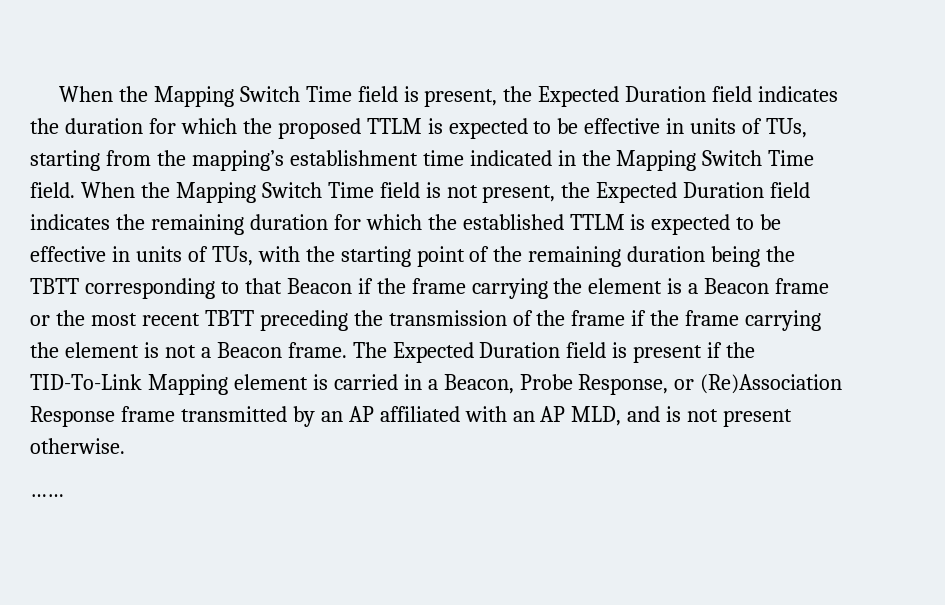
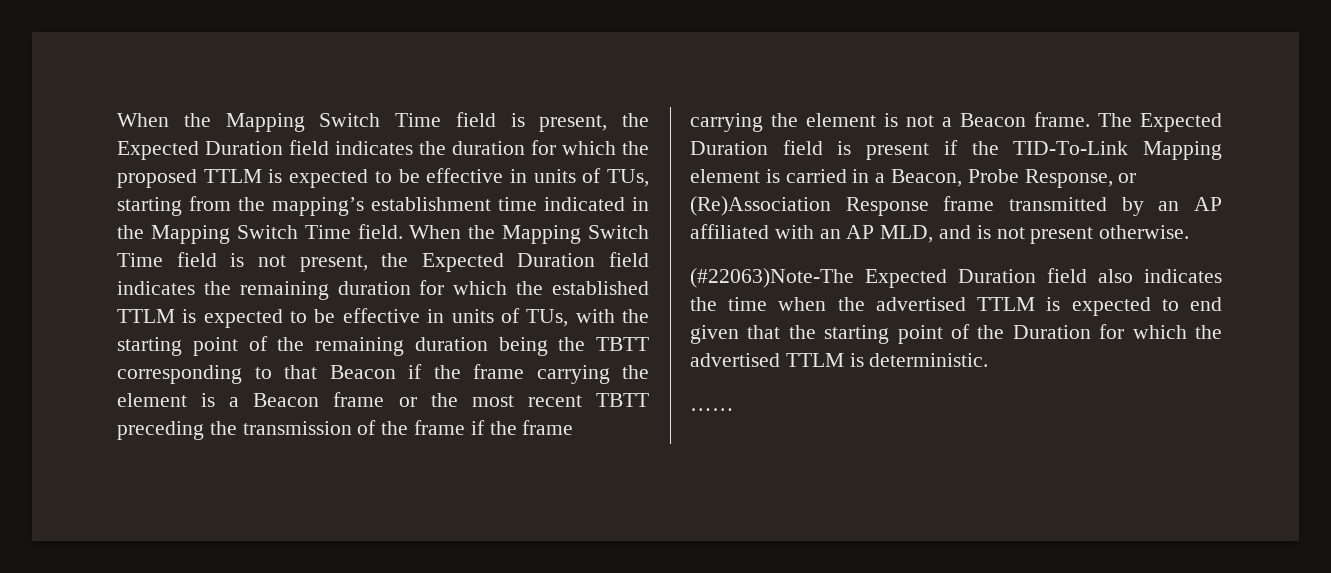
(125, 446) none -> [690,268,1222,288] [690,297,1222,316] [690,324,1222,344] [690,353,989,367] // (#22063)Note-The Expected Duration field also indicates the time when the advertised TTLM is expected to end given that the starting point of the Duration for which the advertised TTLM is deterministic.

